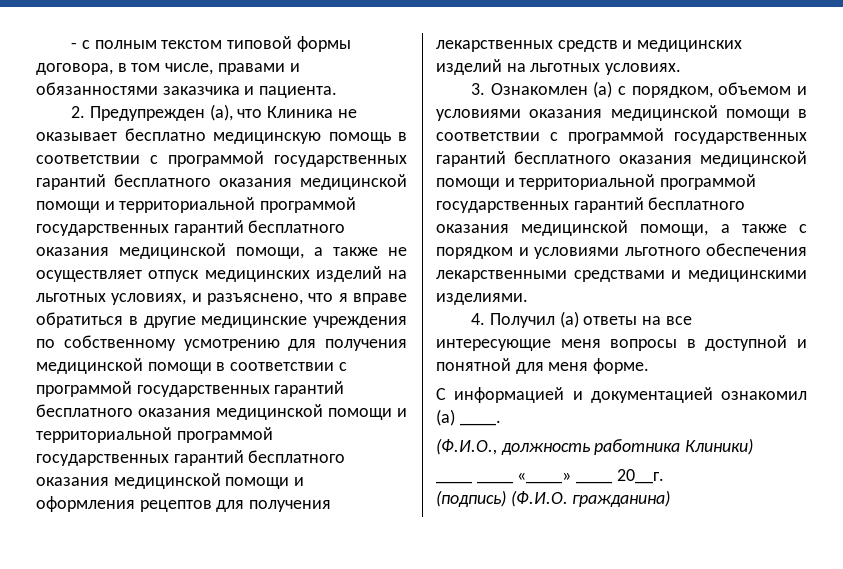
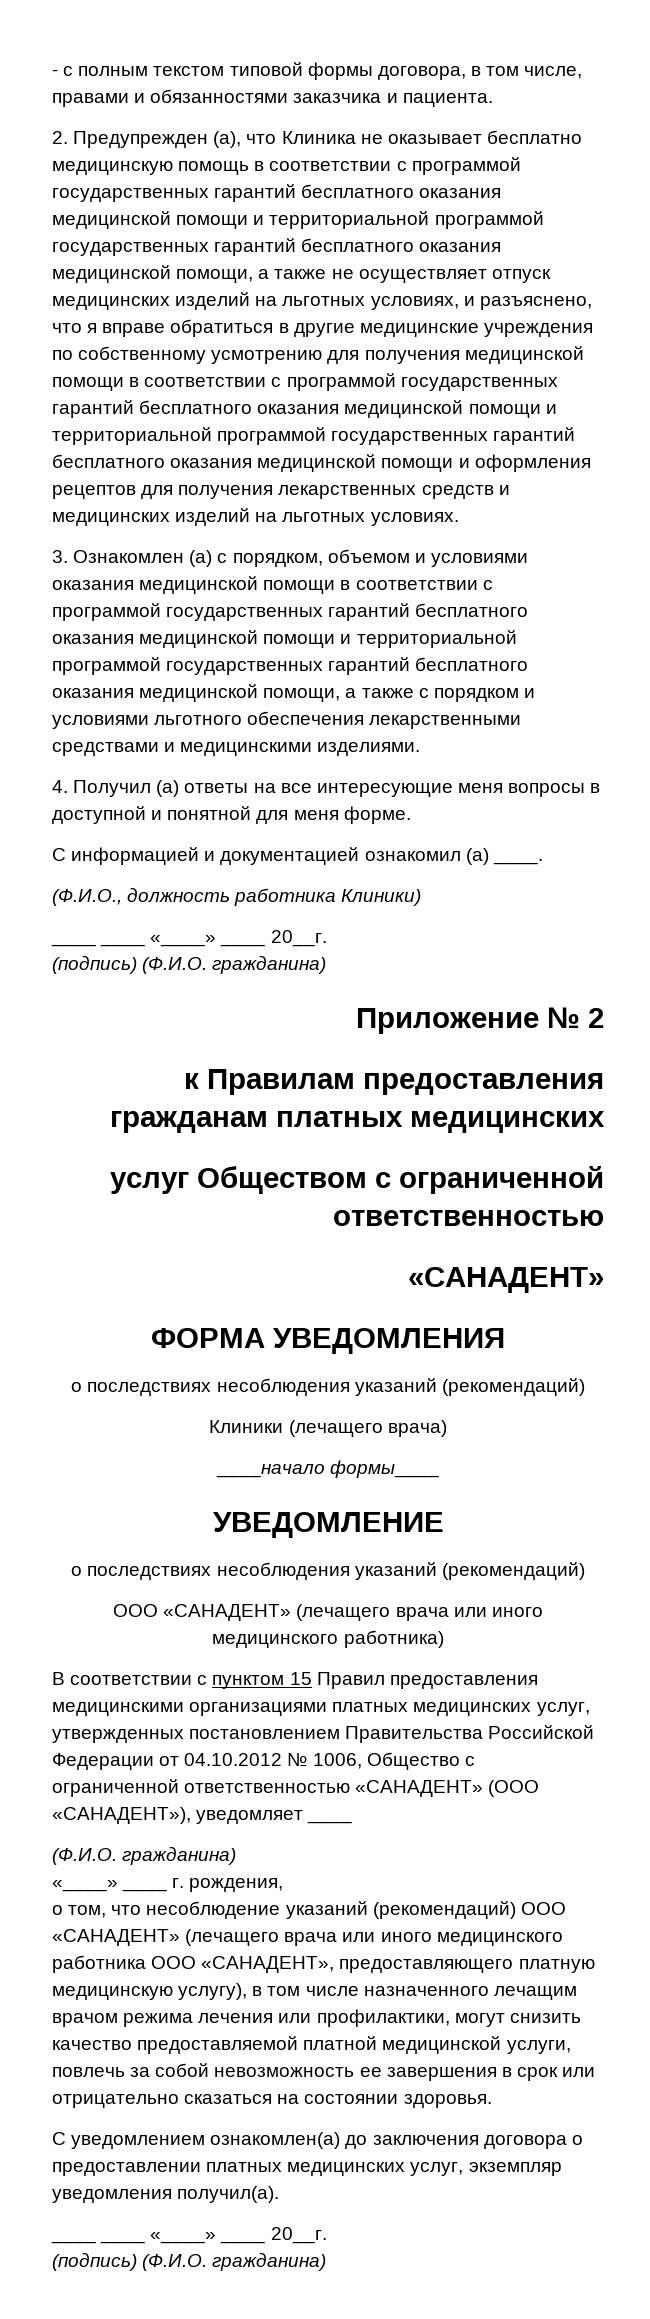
(671, 498) none -> [356,1007,604,1034] [184,1069,604,1095] [110,1111,605,1133] [110,1166,604,1194] [333,1210,604,1226] [408,1267,604,1293] [151,1328,505,1354] [71,1378,585,1396] [209,1420,447,1437] [215,1460,440,1478] [212,1512,444,1538] [71,1562,585,1580] [113,1604,543,1621] [212,1630,444,1648] [52,1672,538,1689] [52,1702,590,1716] [52,1725,595,1743] [52,1752,475,1770] [52,1779,540,1797] [52,1807,353,1824] [52,1846,237,1865] [52,1880,168,1892] [172,1878,284,1892] [52,1901,566,1919] [52,1929,563,1946] [52,1955,595,1973] [52,1983,577,2000] [52,2009,581,2027] [52,2036,571,2054] [52,2063,596,2081] [52,2094,492,2108] [52,2132,583,2149] [52,2162,562,2176] [52,2186,280,2203] [51,2227,327,2244] [52,2252,327,2271] // Приложение № 2 // к Правилам предоставления гражданам платных медицинских // услуг Обществом с ограниченной ответственностью // «САНАДЕНТ» // ФОРМА УВЕДОМЛЕНИЯ // о последствиях несоблюдения указаний (рекомендаций) // Клиники (лечащего врача) // ____начало формы____ // УВЕДОМЛЕНИЕ // о последствиях несоблюдения указаний (рекомендаций) // ООО «САНАДЕНТ» (лечащего врача или иного медицинского работника) // В соответствии с пунктом 15 Правил предоставления медицинскими организациями платных медицинских услуг, утвержденных постановлением Правительства Российской Федерации от 04.10.2012 № 1006, Общество с ограниченной ответственностью «САНАДЕНТ» (ООО «САНАДЕНТ»), уведомляет ____ // (Ф.И.О. гражданина) // «____» ____ г. рождения, // о том, что несоблюдение указаний (рекомендаций) ООО «САНАДЕНТ» (лечащего врача или иного медицинского работника ООО «САНАДЕНТ», предоставляющего платную медицинскую услугу), в том числе назначенного лечащим врачом режима лечения или профилактики, могут снизить качество предоставляемой платной медицинской услуги, повлечь за собой невозможность ее завершения в срок или отрицательно сказаться на состоянии здоровья. // С уведомлением ознакомлен(а) до заключения договора о предоставлении платных медицинских услуг, экземпляр уведомления получил(а). // ____ ____ «____» ____ 20__г. // (подпись) (Ф.И.О. гражданина)

